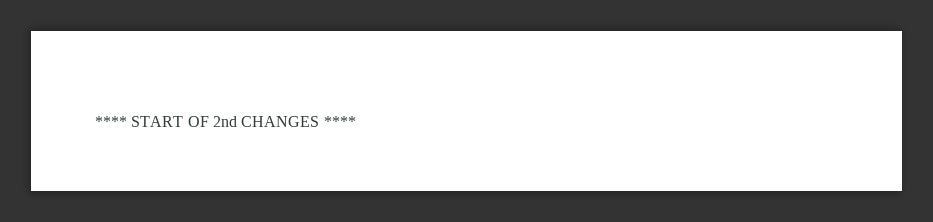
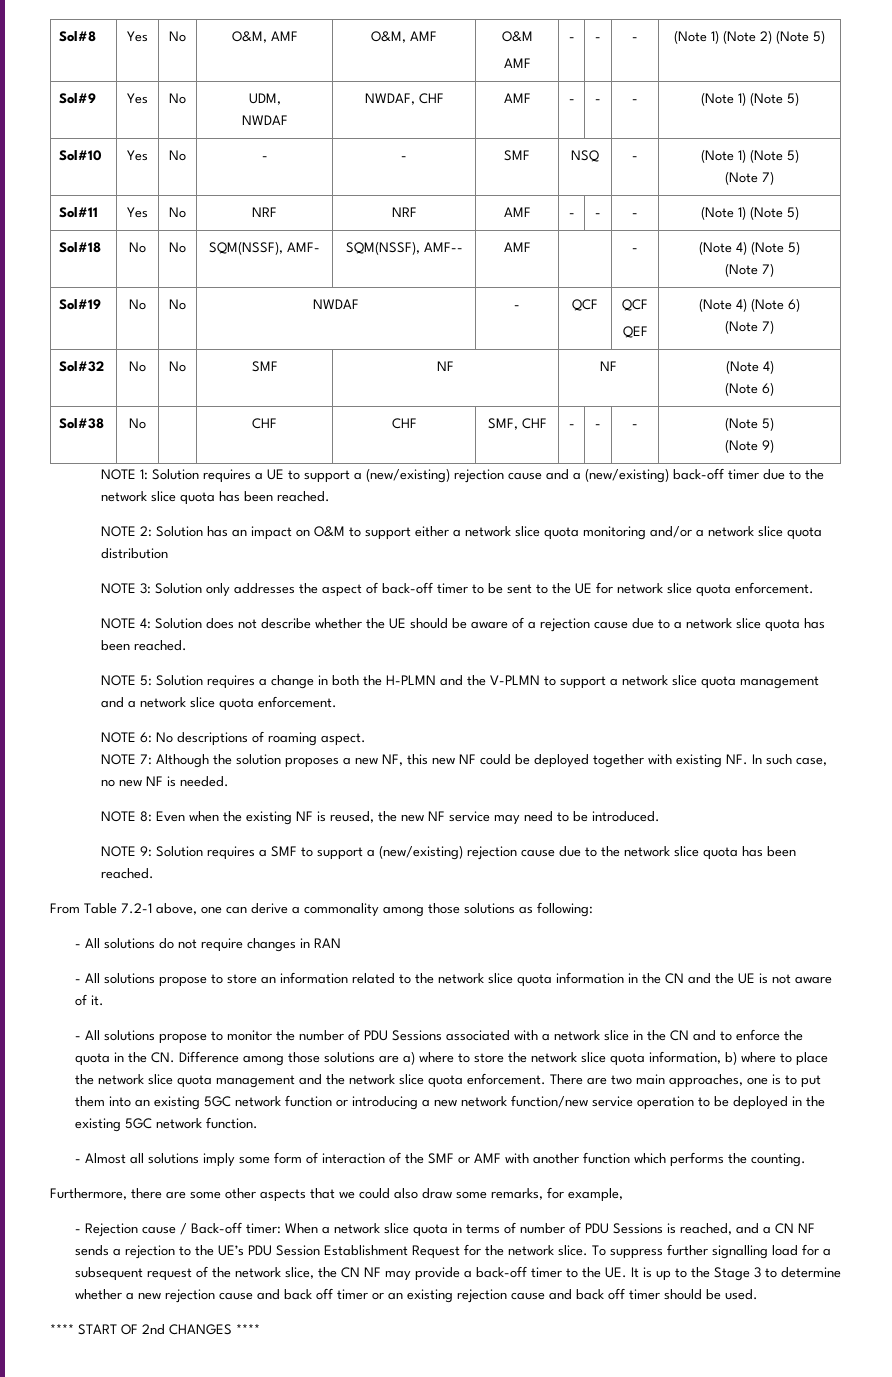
(95, 121) none -> [59,31,97,42] [127,31,148,42] [169,31,186,42] [231,31,298,43] [371,31,437,43] [501,31,533,42] [503,58,531,68] [568,37,575,41] [595,37,601,41] [632,37,638,41] [674,30,825,44] [59,93,97,104] [127,93,148,104] [169,93,186,104] [248,93,281,105] [241,115,288,125] [364,93,444,105] [503,93,531,103] [568,99,575,103] [595,99,601,103] [632,99,638,103] [700,92,799,106] [59,150,103,161] [127,150,148,161] [169,150,186,161] [261,156,268,160] [401,156,407,160] [504,150,530,161] [571,150,599,162] [632,156,638,160] [700,149,799,163] [725,171,774,185] [59,207,99,218] [127,207,148,218] [169,207,186,218] [252,207,277,217] [391,207,417,217] [503,207,531,217] [568,213,575,217] [595,213,601,217] [632,213,638,217] [700,206,799,220] [59,242,102,253] [129,242,146,253] [169,242,186,253] [209,241,320,255] [345,241,463,255] [503,242,531,252] [632,248,638,252] [699,241,800,255] [725,263,774,277] [59,299,102,310] [129,299,146,310] [169,299,186,310] [313,299,359,309] [514,305,520,309] [572,299,598,311] [622,299,648,311] [622,326,648,338] [699,298,800,312] [725,320,774,334] [59,361,105,372] [129,361,146,372] [169,361,186,372] [251,361,278,372] [437,361,454,371] [600,361,617,371] [725,360,774,374] [725,382,774,396] [59,418,105,429] [129,418,146,429] [252,418,277,429] [391,418,417,429] [487,418,547,430] [568,424,575,428] [595,424,601,428] [632,424,638,428] [725,417,774,431] [725,439,774,453] [100,468,824,483] [100,491,330,505] [100,526,822,540] [100,548,168,559] [100,582,814,597] [100,617,825,632] [100,640,187,651] [100,675,819,689] [100,696,337,711] [100,731,366,746] [100,754,827,768] [100,776,229,787] [100,811,660,825] [100,845,796,860] [100,868,154,879] [50,902,593,917] [75,938,342,952] [75,972,833,987] [75,994,105,1006] [75,1029,804,1044] [75,1051,829,1066] [75,1073,822,1088] [75,1095,826,1110] [75,1117,259,1132] [75,1152,807,1167] [50,1187,623,1202] [75,1222,816,1237] [75,1244,832,1259] [75,1266,842,1281] [75,1288,759,1303] Sol#8 | Yes | No | O&M, AMF | O&M, AMF | O&M // AMF | - | - | - | (Note 1) (Note 2) (Note 5) // Sol#9 | Yes | No | UDM, // NWDAF | NWDAF, CHF | AMF | - | - | - | (Note 1) (Note 5) // Sol#10 | Yes | No | - | - | SMF | NSQ | - | (Note 1) (Note 5) // (Note 7) // Sol#11 | Yes | No | NRF | NRF | AMF | - | - | - | (Note 1) (Note 5) // Sol#18 | No | No | SQM(NSSF), AMF- | SQM(NSSF), AMF-- | AMF | | - | (Note 4) (Note 5) // (Note 7) // Sol#19 | No | No | NWDAF | - | QCF | QCF // QEF | (Note 4) (Note 6) // (Note 7) // Sol#32 | No | No | SMF | NF | NF | (Note 4) // (Note 6) // Sol#38 | No | | CHF | CHF | SMF, CHF | - | - | - | (Note 5) // (Note 9) // NOTE 1: Solution requires a UE to support a (new/existing) rejection cause and a (new/existing) back-off timer due to the network slice quota has been reached. // NOTE 2: Solution has an impact on O&M to support either a network slice quota monitoring and/or a network slice quota distribution // NOTE 3: Solution only addresses the aspect of back-off timer to be sent to the UE for network slice quota enforcement. // NOTE 4: Solution does not describe whether the UE should be aware of a rejection cause due to a network slice quota has been reached. // NOTE 5: Solution requires a change in both the H-PLMN and the V-PLMN to support a network slice quota management and a network slice quota enforcement. // NOTE 6: No descriptions of roaming aspect. // NOTE 7: Although the solution proposes a new NF, this new NF could be deployed together with existing NF. In such case, no new NF is needed. // NOTE 8: Even when the existing NF is reused, the new NF service may need to be introduced. // NOTE 9: Solution requires a SMF to support a (new/existing) rejection cause due to the network slice quota has been reached. // From Table 7.2-1 above, one can derive a commonality among those solutions as following: // - All solutions do not require changes in RAN // - All solutions propose to store an information related to the network slice quota information in the CN and the UE is not aware of it. // - All solutions propose to monitor the number of PDU Sessions associated with a network slice in the CN and to enforce the quota in the CN. Difference among those solutions are a) where to store the network slice quota information, b) where to place the network slice quota management and the network slice quota enforcement. There are two main approaches, one is to put them into an existing 5GC network function or introducing a new network function/new service operation to be deployed in the existing 5GC network function. // - Almost all solutions imply some form of interaction of the SMF or AMF with another function which performs the counting. // Furthermore, there are some other aspects that we could also draw some remarks, for example, // - Rejection cause / Back-off timer: When a network slice quota in terms of number of PDU Sessions is reached, and a CN NF sends a rejection to the UE’s PDU Session Establishment Request for the network slice. To suppress further signalling load for a subsequent request of the network slice, the CN NF may provide a back-off timer to the UE. It is up to the Stage 3 to determine whether a new rejection cause and back off timer or an existing rejection cause and back off timer should be used. //

